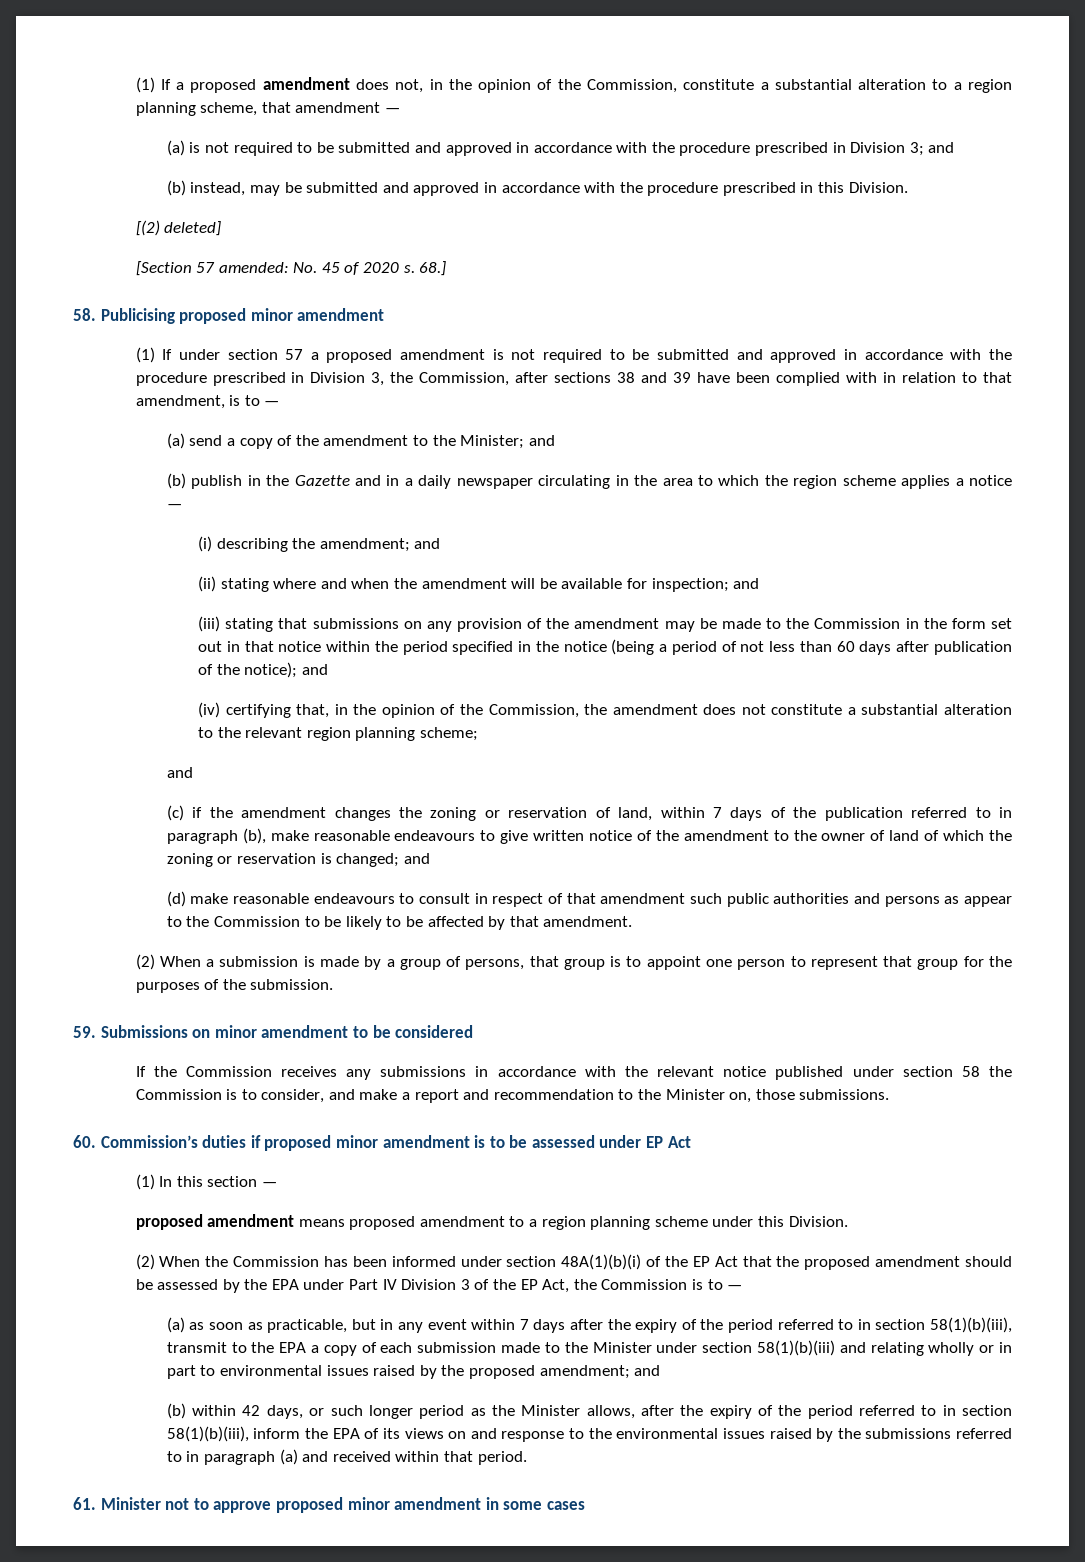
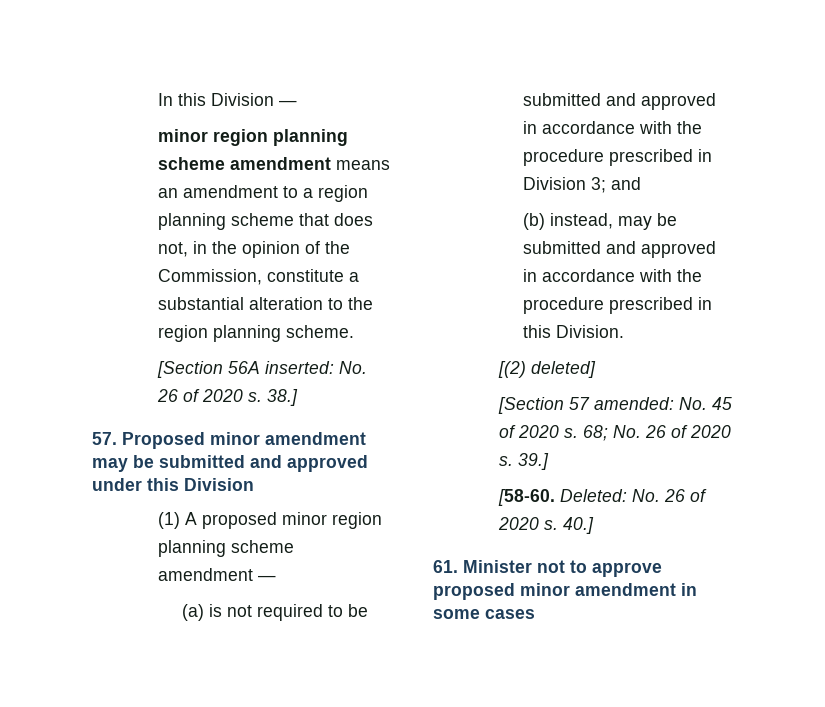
[135,77,350,93] (1) If a proposed amendment -> [158,93,298,106] [158,129,349,146] [158,157,391,170] [158,185,369,202] [158,213,330,230] In this Division — // minor region planning scheme amendment means an amendment to a region planning scheme that
[953,79,1012,93] [135,102,291,116] a region planning scheme, that -> [348,297,374,310] [158,325,355,342] [157,361,368,378] [157,389,299,406] [92,432,366,449] [92,455,368,472] [92,478,254,491] [158,512,383,529] [158,540,295,557] the region planning scheme. // [Section 56A inserted: No. 26 of 2020 s. 38.] // 57. Proposed minor amendment may be submitted and approved under this Division // (1) A proposed minor region planning scheme
[419,261,447,276] [73,308,385,324] [135,347,1012,363] [135,372,1013,386] [135,395,280,409] [166,433,555,449] [166,473,1012,489] [166,504,182,509] [198,536,441,552] [198,576,760,592] [198,616,1013,632] [198,639,1012,655] [198,662,328,678] [198,702,1013,718] [198,727,479,741] [166,767,193,778] [166,805,1013,821] [166,828,1012,844] [166,853,430,867] [166,891,1012,907] [166,916,633,930] [135,954,1013,970] [135,979,334,993] [73,1025,474,1038] [135,1066,1012,1080] [135,1089,890,1103] [73,1135,691,1151] [135,1174,277,1190] [135,1214,848,1230] [135,1254,1012,1270] [135,1279,743,1293] [166,1317,1012,1333] [166,1340,1012,1356] [166,1365,661,1379] [166,1403,1013,1419] [166,1426,1012,1442] [166,1449,527,1465] 68.] // 58. Publicising proposed minor amendment // (1) If under section 57 a proposed amendment is not required to be submitted and approved in accordance with the procedure prescribed in Division 3, the Commission, after sections 38 and 39 have been complied with in relation to that amendment, is to — // (a) send a copy of the amendment to the Minister; and // (b) publish in the Gazette and in a daily newspaper circulating in the area to which the region scheme applies a notice — // (i) describing the amendment; and // (ii) stating where and when the amendment will be available for inspection; and // (iii) stating that submissions on any provision of the amendment may be made to the Commission in the form set out in that notice within the period specified in the notice (being a period of not less than 60 days after publication of the notice); and // (iv) certifying that, in the opinion of the Commission, the amendment does not constitute a substantial alteration to the relevant region planning scheme; // and // (c) if the amendment changes the zoning or reservation of land, within 7 days of the publication referred to in paragraph (b), make reasonable endeavours to give written notice of the amendment to the owner of land of which the zoning or reservation is changed; and // (d) make reasonable endeavours to consult in respect of that amendment such public authorities and persons as appear to the Commission to be likely to be affected by that amendment. // (2) When a submission is made by a group of persons, that group is to appoint one person to represent that group for the purposes of the submission. // 59. Submissions on minor amendment to be considered // If the Commission receives any submissions in accordance with the relevant notice published under section 58 the Commission is to consider, and make a report and recommendation to the Minister on, those submissions. // 60. Commission’s duties if proposed minor amendment is to be assessed under EP Act // (1) In this section — // proposed amendment means proposed amendment to a region planning scheme under this Division. // (2) When the Commission has been informed under section 48A(1)(b)(i) of the EP Act that the proposed amendment should be assessed by the EPA under Part IV Division 3 of the EP Act, the Commission is to — // (a) as soon as practicable, but in any event within 7 days after the expiry of the period referred to in section 58(1)(b)(iii), transmit to the EPA a copy of each submission made to the Minister under section 58(1)(b)(iii) and relating wholly or in part to environmental issues raised by the proposed amendment; and // (b) within 42 days, or such longer period as the Minister allows, after the expiry of the period referred to in section 58(1)(b)(iii), inform the EPA of its views on and response to the environmental issues raised by the submissions referred to in paragraph (a) and received within that period. -> [583,425,732,441] [499,453,550,470] [498,489,708,506] [498,517,595,534] 68; No. 26 of 2020 s. 39.] // [58-60. Deleted: No. 26 of 2020 s. 40.]

